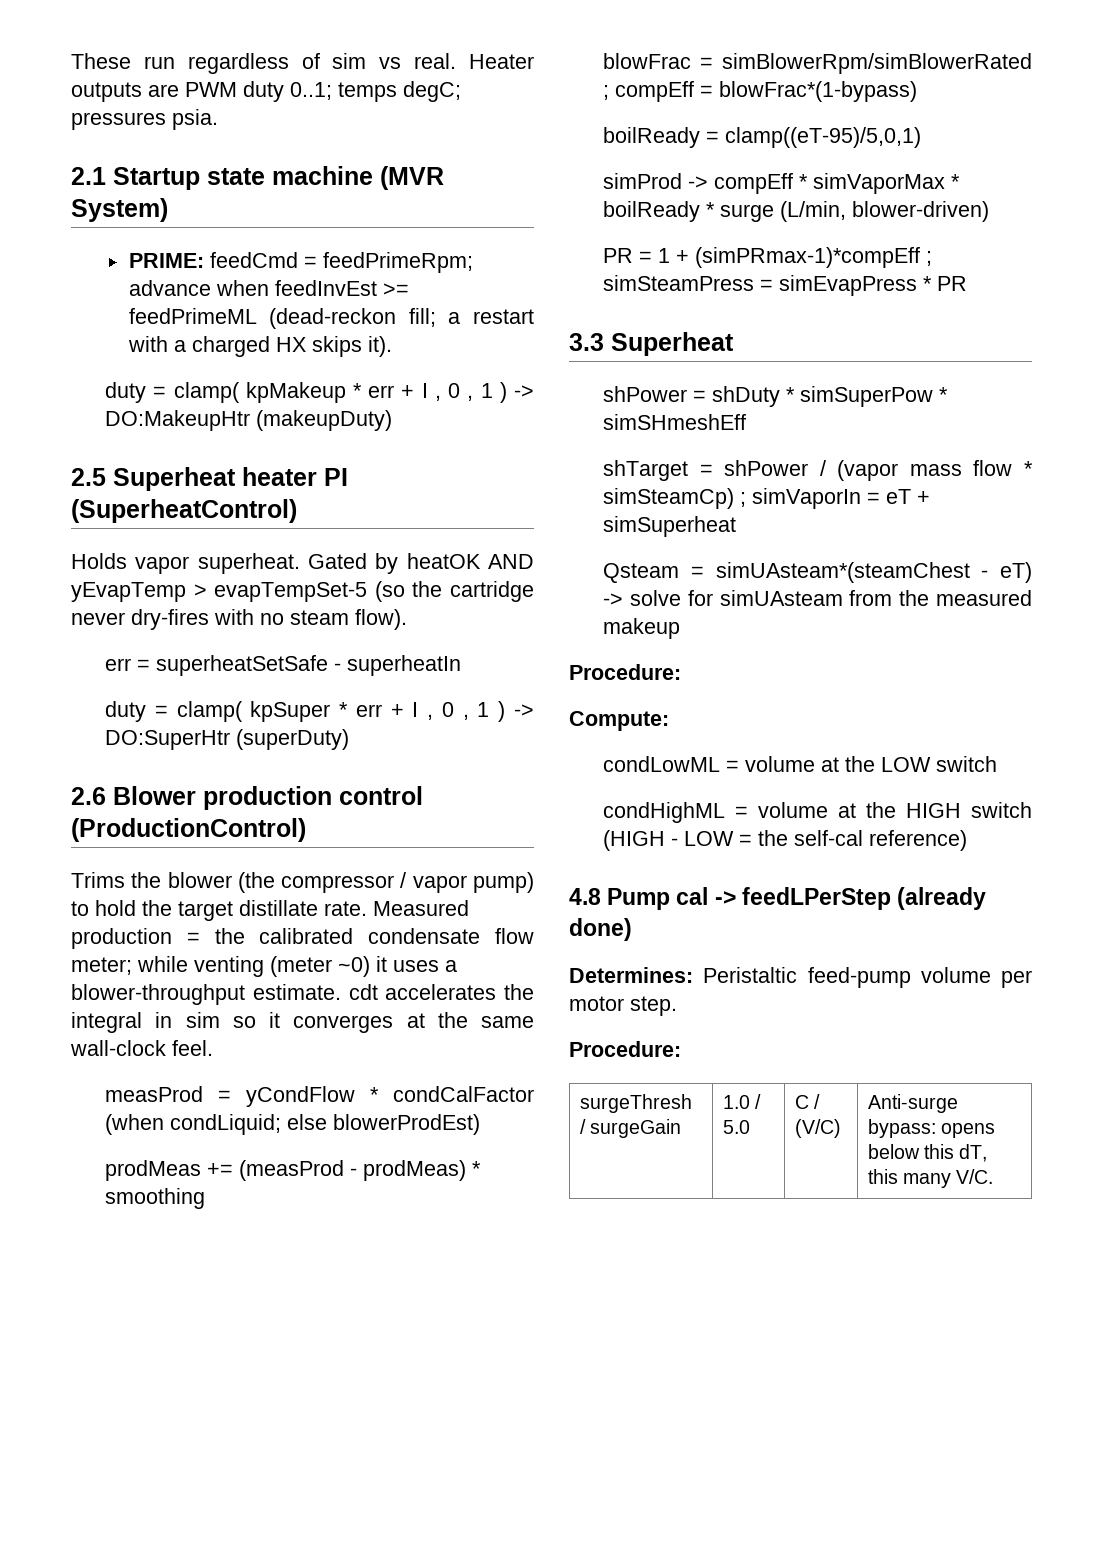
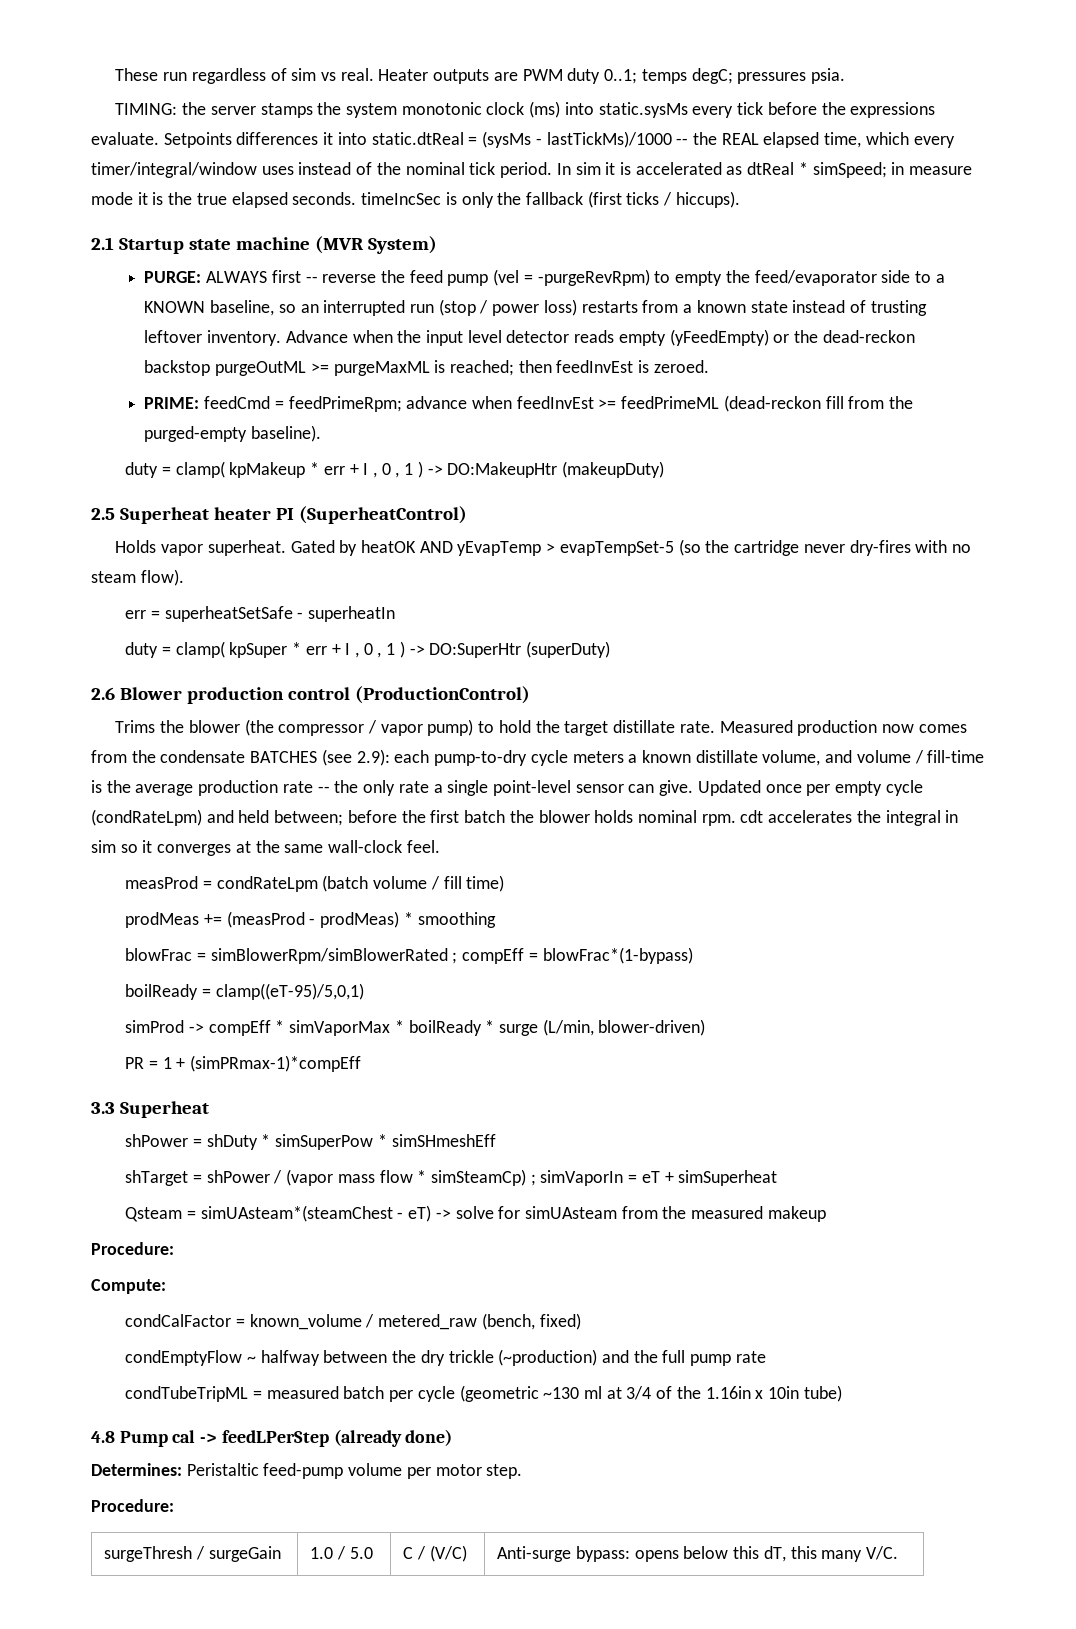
(218, 119) none -> [115,101,936,118] [91,131,955,148] [91,162,973,178] [91,191,740,208] // TIMING: the server stamps the system monotonic clock (ms) into static.sysMs every tick before the expressions evaluate. Setpoints differences it into static.dtReal = (sysMs - lastTickMs)/1000 -- the REAL elapsed time, which every timer/integral/window uses instead of the nominal tick period. In sim it is accelerated as dtReal * simSpeed; in measure mode it is the true elapsed seconds. timeIncSec is only the fallback (first ticks / hiccups).
(168, 210) none -> [144,269,945,286] [144,299,927,316] [144,329,915,346] [144,360,709,376] // PURGE: ALWAYS first -- reverse the feed pump (vel = -purgeRevRpm) to empty the feed/evaporator side to a KNOWN baseline, so an interrupted run (stop / power loss) restarts from a known state instead of trusting leftover inventory. Advance when the input level detector reads empty (yFeedEmpty) or the dead-reckon backstop purgeOutML >= purgeMaxML is reached; then feedInvEst is zeroed.
[408,308,534,327] [127,336,392,357] fill; a restart with a charged HX skips it). -> [825,396,914,409] [144,425,322,442] fill from the purged-empty baseline).
[186,928,534,944] [71,956,457,977] [71,984,341,1005] = the calibrated condensate flow meter; while venting (meter ~0) it uses a blower-throughput estimate. -> [881,724,967,733] [91,749,985,766] [91,780,923,796] [91,809,736,826] now comes from the condensate BATCHES (see 2.9): each pump-to-dry cycle meters a known distillate volume, and volume / fill-time is the average production rate -- the only rate a single point-level sensor can give. Updated once per empty cycle (condRateLpm) and held between; before the first batch the blower holds nominal rpm.
[246,1086,534,1107] [105,1114,481,1135] yCondFlow * condCalFactor (when condLiquid; else blowerProdEst) -> [216,875,505,892] condRateLpm (batch volume / fill time)
[926,251,933,266] [603,275,968,296] ; simSteamPress = simEvapPress * PR -> (362, 1063) none
[603,756,998,772] [603,802,1032,823] [603,830,968,851] condLowML = volume at the LOW switch // condHighML = volume at the HIGH switch (HIGH - LOW = the self-cal reference) -> [125,1313,581,1330] [125,1349,766,1366] [125,1385,842,1402] condCalFactor = known_volume / metered_raw (bench, fixed) // condEmptyFlow ~ halfway between the dry trickle (~production) and the full pump rate // condTubeTripML = measured batch per cycle (geometric ~130 ml at 3/4 of the 1.16in x 10in tube)

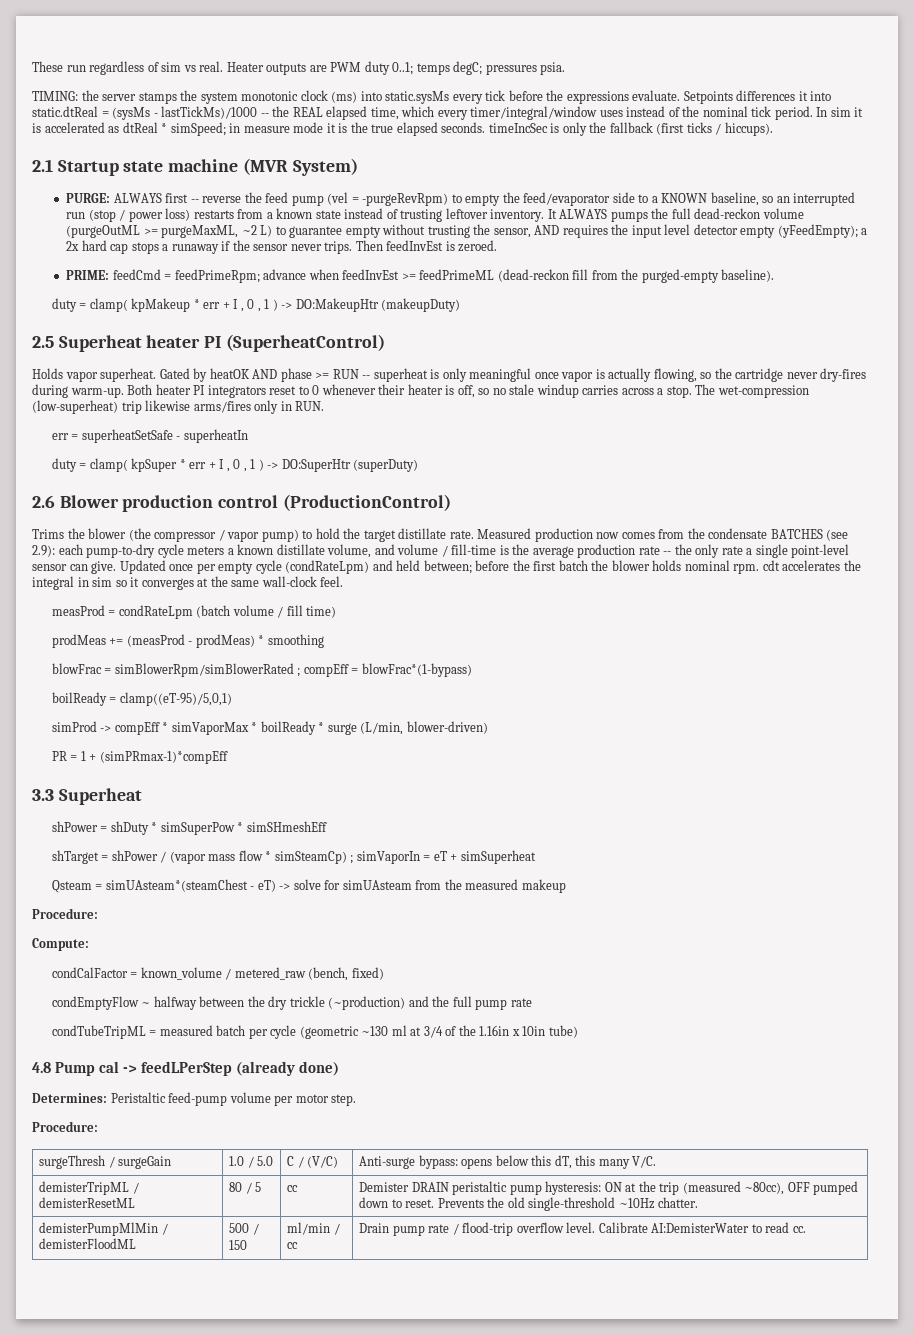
[285,329,915,346] [144,360,552,376] Advance when the input level detector reads empty (yFeedEmpty) or the dead-reckon backstop purgeOutML >= purgeMaxML is reached; then -> [547,208,804,222] [66,224,868,238] [66,240,383,254] It ALWAYS pumps the full dead-reckon volume (purgeOutML >= purgeMaxML, ~2 L) to guarantee empty without trusting the sensor, AND requires the input level detector empty (yFeedEmpty); a 2x hard cap stops a runaway if the sensor never trips. Then
[457,539,971,556] [91,569,184,586] yEvapTemp > evapTempSet-5 (so the cartridge never dry-fires with no steam flow). -> [280,368,867,382] [32,384,809,398] [32,400,325,414] phase >= RUN -- superheat is only meaningful once vapor is actually flowing, so the cartridge never dry-fires during warm-up. Both heater PI integrators reset to 0 whenever their heater is off, so no stale windup carries across a stop. The wet-compression (low-superheat) trip likewise arms/fires only in RUN.
(899, 1553) none -> [39,1181,139,1195] [39,1197,136,1208] [229,1182,262,1194] [287,1185,299,1192] [359,1181,859,1195] [359,1197,699,1211] [39,1222,168,1236] [39,1238,137,1249] [229,1223,259,1235] [229,1240,248,1250] [287,1222,340,1235] [287,1242,299,1249] [359,1222,806,1236] // demisterTripML / demisterResetML | 80 / 5 | cc | Demister DRAIN peristaltic pump hysteresis: ON at the trip (measured ~80cc), OFF pumped down to reset. Prevents the old single-threshold ~10Hz chatter. // demisterPumpMlMin / demisterFloodML | 500 / 150 | ml/min / cc | Drain pump rate / flood-trip overflow level. Calibrate AI:DemisterWater to read cc.

